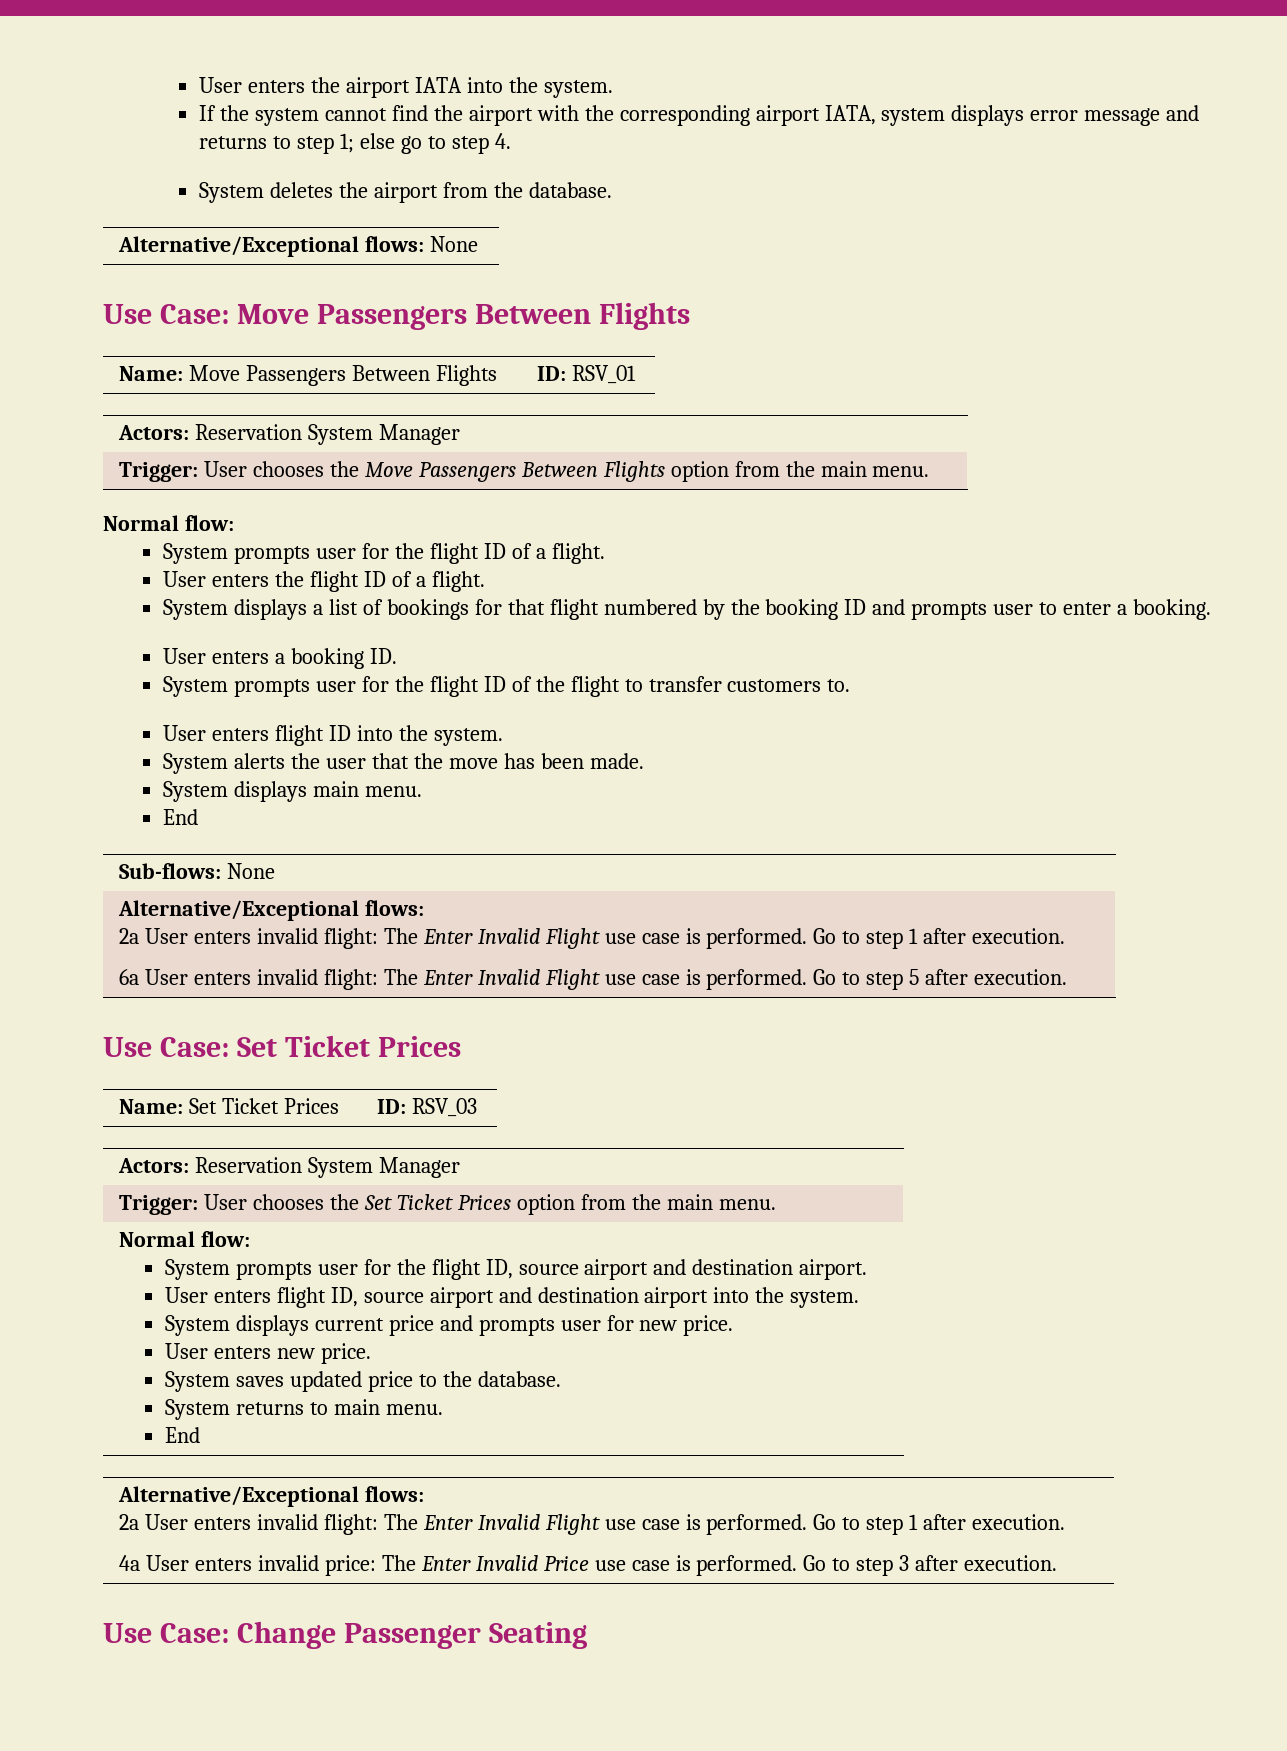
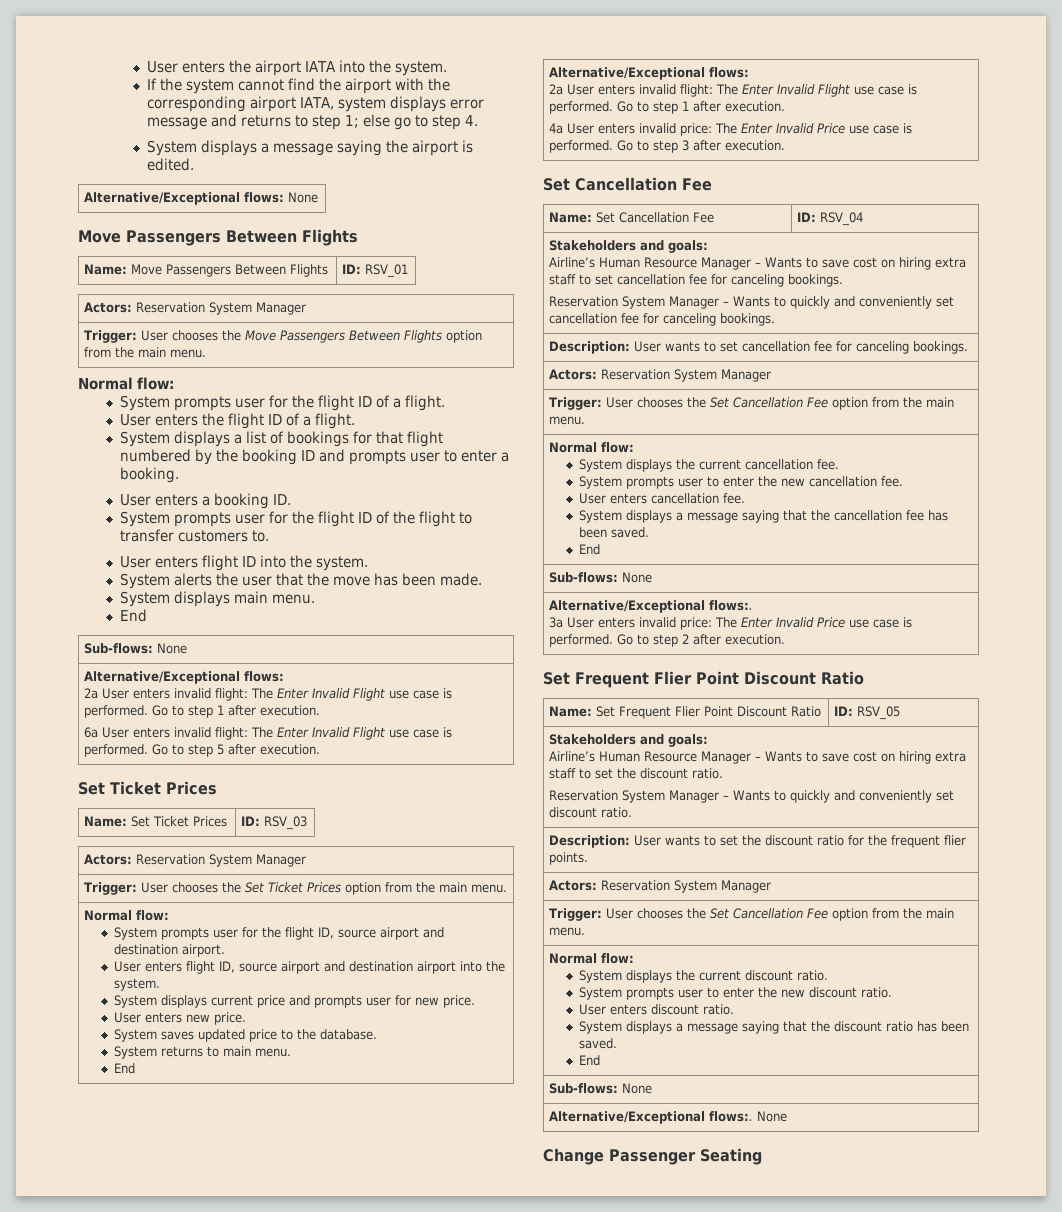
[270,182,612,203] deletes the airport from the database. -> [200,140,473,156] [146,158,194,171] displays a message saying the airport is edited.
[103,304,229,324] Use Case: -> (318, 197) none
[103,1037,229,1057] Use Case: -> (320, 749) none
[103,1623,229,1643] Use Case: -> [543,177,712,191] [548,212,714,223] [796,212,863,226] [548,240,708,253] [548,257,966,270] [548,274,843,287] [548,296,954,309] [548,313,775,326] [548,341,968,354] [548,369,771,382] [548,397,954,410] [548,416,585,425] [548,442,634,453] [578,459,839,472] [578,476,903,489] [578,493,745,504] [578,510,948,523] [578,527,649,538] [578,544,600,555] [548,572,652,583] [548,600,753,613] [548,617,912,630] [548,634,785,647] [543,671,864,688] [548,706,821,719] [833,706,900,720] [548,734,708,747] [548,751,966,764] [548,768,723,779] [548,790,954,803] [548,807,632,818] [548,835,966,848] [548,852,588,865] [548,880,771,893] [548,908,954,921] [548,927,585,936] [548,953,634,964] [578,970,828,983] [578,987,892,1000] [578,1004,734,1015] [578,1021,969,1034] [578,1038,617,1049] [578,1055,600,1066] [548,1083,652,1094] [548,1111,787,1124] Set Cancellation Fee // Name: Set Cancellation Fee | ID: RSV_04 // Stakeholders and goals: // Airline’s Human Resource Manager – Wants to save cost on hiring extra staff to set cancellation fee for canceling bookings. // Reservation System Manager – Wants to quickly and conveniently set cancellation fee for canceling bookings. // Description: User wants to set cancellation fee for canceling bookings. // Actors: Reservation System Manager // Trigger: User chooses the Set Cancellation Fee option from the main menu. // Normal flow: // System displays the current cancellation fee. // System prompts user to enter the new cancellation fee. // User enters cancellation fee. // System displays a message saying that the cancellation fee has been saved. // End // Sub-flows: None // Alternative/Exceptional flows:. // 3a User enters invalid price: The Enter Invalid Price use case is performed. Go to step 2 after execution. // Set Frequent Flier Point Discount Ratio // Name: Set Frequent Flier Point Discount Ratio | ID: RSV_05 // Stakeholders and goals: // Airline’s Human Resource Manager – Wants to save cost on hiring extra staff to set the discount ratio. // Reservation System Manager – Wants to quickly and conveniently set discount ratio. // Description: User wants to set the discount ratio for the frequent flier points. // Actors: Reservation System Manager // Trigger: User chooses the Set Cancellation Fee option from the main menu. // Normal flow: // System displays the current discount ratio. // System prompts user to enter the new discount ratio. // User enters discount ratio. // System displays a message saying that the discount ratio has been saved. // End // Sub-flows: None // Alternative/Exceptional flows:. None //

